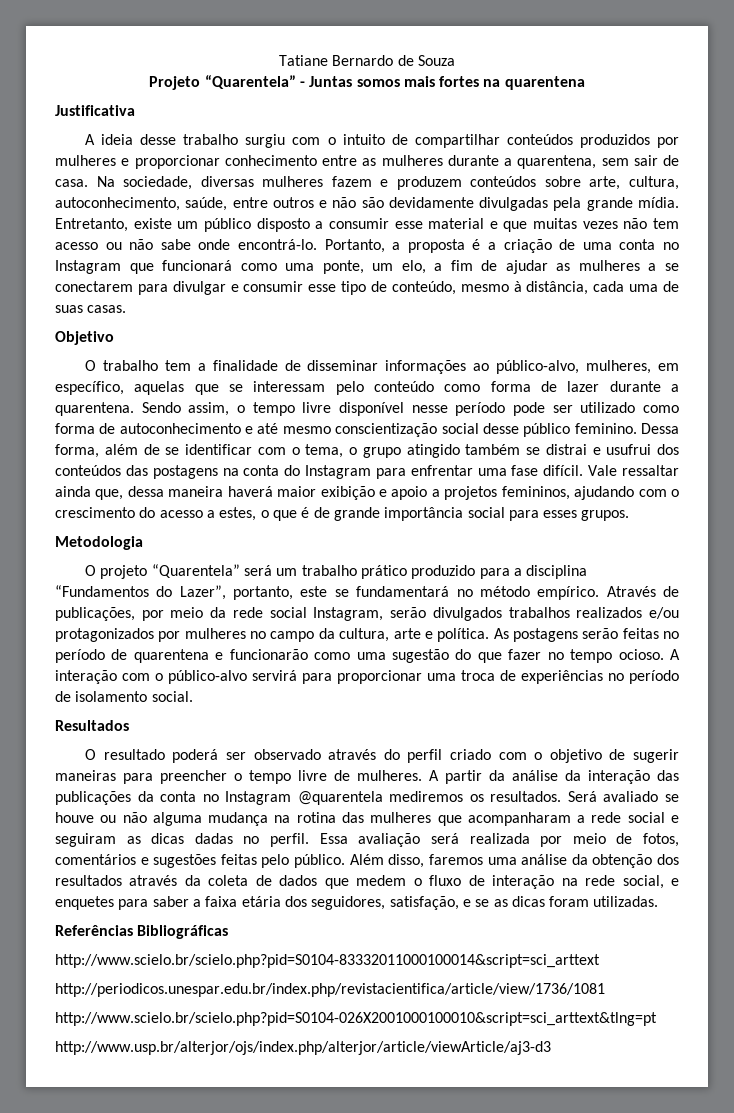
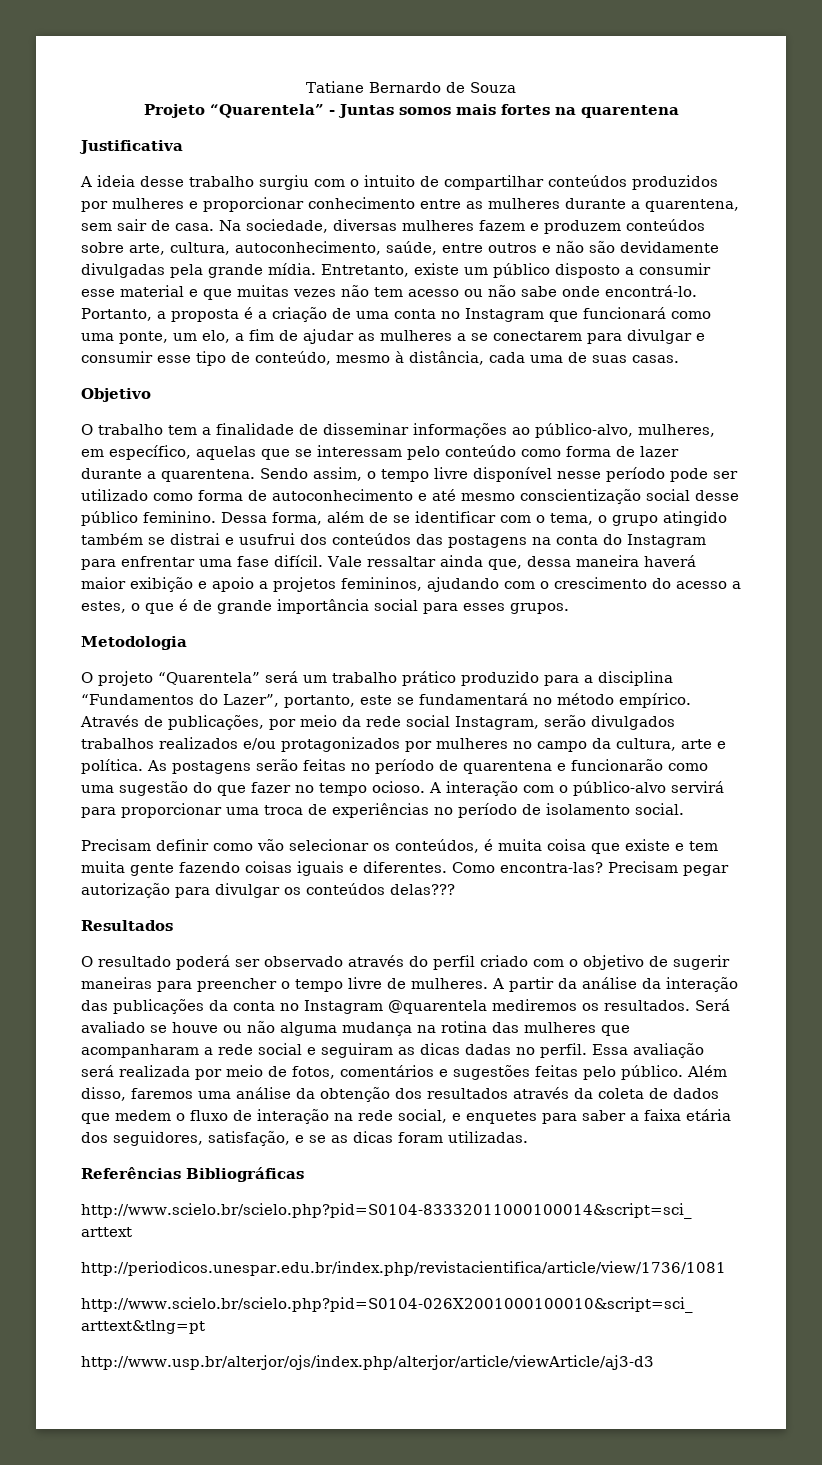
(193, 696) none -> [81,839,718,854] [81,861,729,876] [81,883,455,898] // Precisam definir como vão selecionar os conteúdos, é muita coisa que existe e tem muita gente fazendo coisas iguais e diferentes. Como encontra-las? Precisam pegar autorização para divulgar os conteúdos delas???

